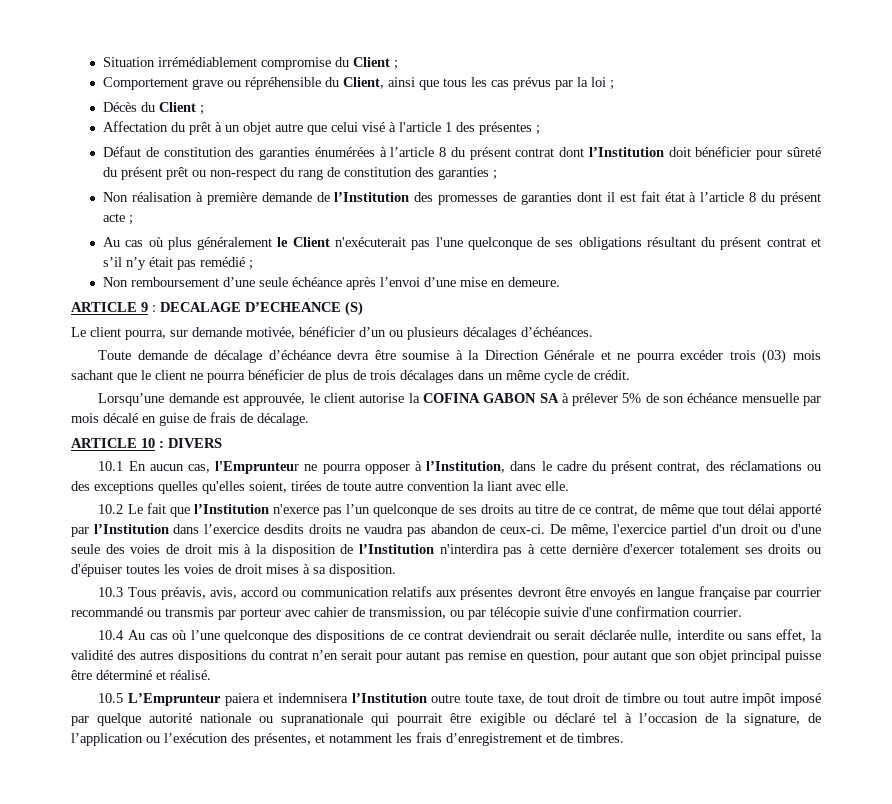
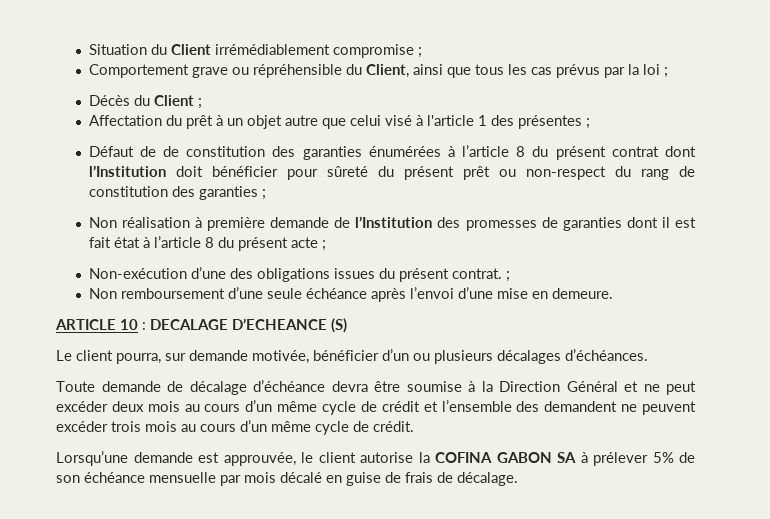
[158,57,391,70] irrémédiablement compromise du Client -> [150,44,414,58] du Client irrémédiablement compromise
(159, 152) none -> [163,146,180,157] de
[103,237,822,250] [103,257,246,270] Au cas où plus généralement le Client n'exécuterait pas l'une quelconque de ses obligations résultant du présent contrat et s’il n’y était pas remédié -> [88,267,502,282] Non-exécution d’une des obligations issues du présent contrat.
[141,302,148,312] 9 -> [120,319,138,330] 10
[544,350,595,360] Générale -> [566,381,618,392] Général
[636,349,822,364] [71,369,503,383] pourra excéder trois (03) mois sachant que le client ne pourra bénéficier de plus de trois décalages dans un -> [666,381,696,395] [56,400,697,415] [56,420,267,432] peut excéder deux mois au cours d’un même cycle de crédit et l’ensemble des demandent ne peuvent excéder trois mois au cours d’un
[71,438,222,448] [98,461,822,474] [71,481,569,494] [98,503,821,517] [71,524,821,537] [71,544,822,557] [71,564,396,577] [98,586,822,600] [71,606,742,620] [98,629,823,643] [71,650,821,663] [71,670,211,680] [98,693,822,706] [71,713,821,726] [71,732,624,746] // ARTICLE 10 : DIVERS // 10.1 En aucun cas, l'Emprunteur ne pourra opposer à l’Institution, dans le cadre du présent contrat, des réclamations ou des exceptions quelles qu'elles soient, tirées de toute autre convention la liant avec elle. // 10.2 Le fait que l’Institution n'exerce pas l’un quelconque de ses droits au titre de ce contrat, de même que tout délai apporté par l’Institution dans l’exercice desdits droits ne vaudra pas abandon de ceux-ci. De même, l'exercice partiel d'un droit ou d'une seule des voies de droit mis à la disposition de l’Institution n'interdira pas à cette dernière d'exercer totalement ses droits ou d'épuiser toutes les voies de droit mises à sa disposition. // 10.3 Tous préavis, avis, accord ou communication relatifs aux présentes devront être envoyés en langue française par courrier recommandé ou transmis par porteur avec cahier de transmission, ou par télécopie suivie d'une confirmation courrier. // 10.4 Au cas où l’une quelconque des dispositions de ce contrat deviendrait ou serait déclarée nulle, interdite ou sans effet, la validité des autres dispositions du contrat n’en serait pour autant pas remise en question, pour autant que son objet principal puisse être déterminé et réalisé. // 10.5 L’Emprunteur paiera et indemnisera l’Institution outre toute taxe, de tout droit de timbre ou tout autre impôt imposé par quelque autorité nationale ou supranationale qui pourrait être exigible ou déclaré tel à l’occasion de la signature, de l’application ou l’exécution des présentes, et notamment les frais d’enregistrement et de timbres. -> (518, 479) none

